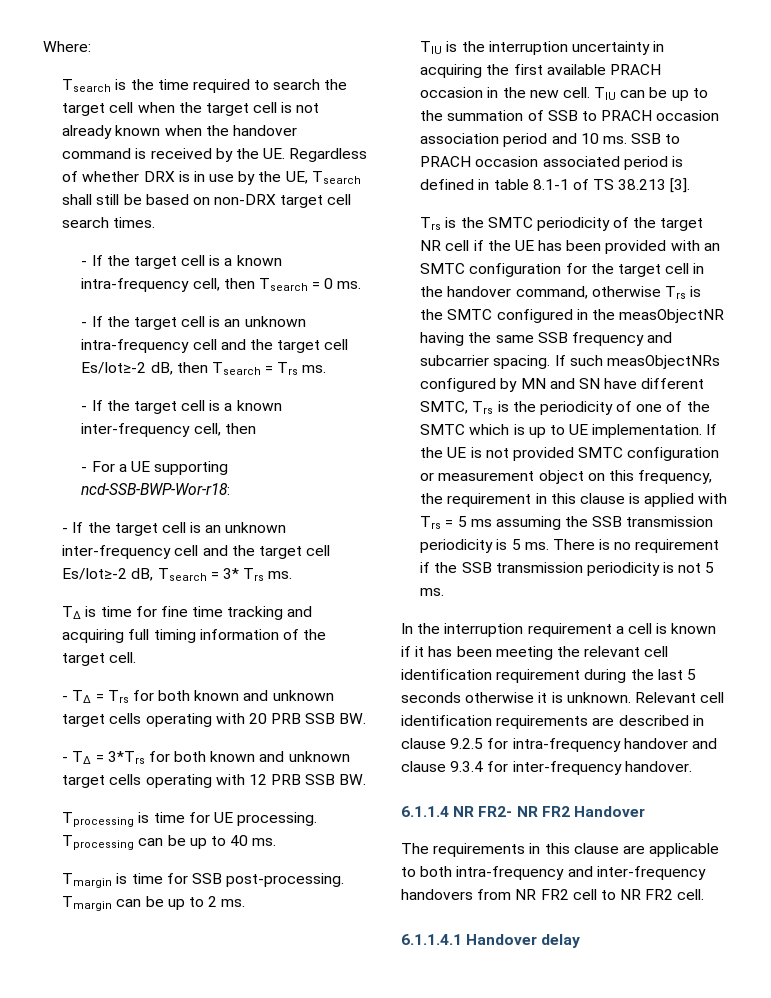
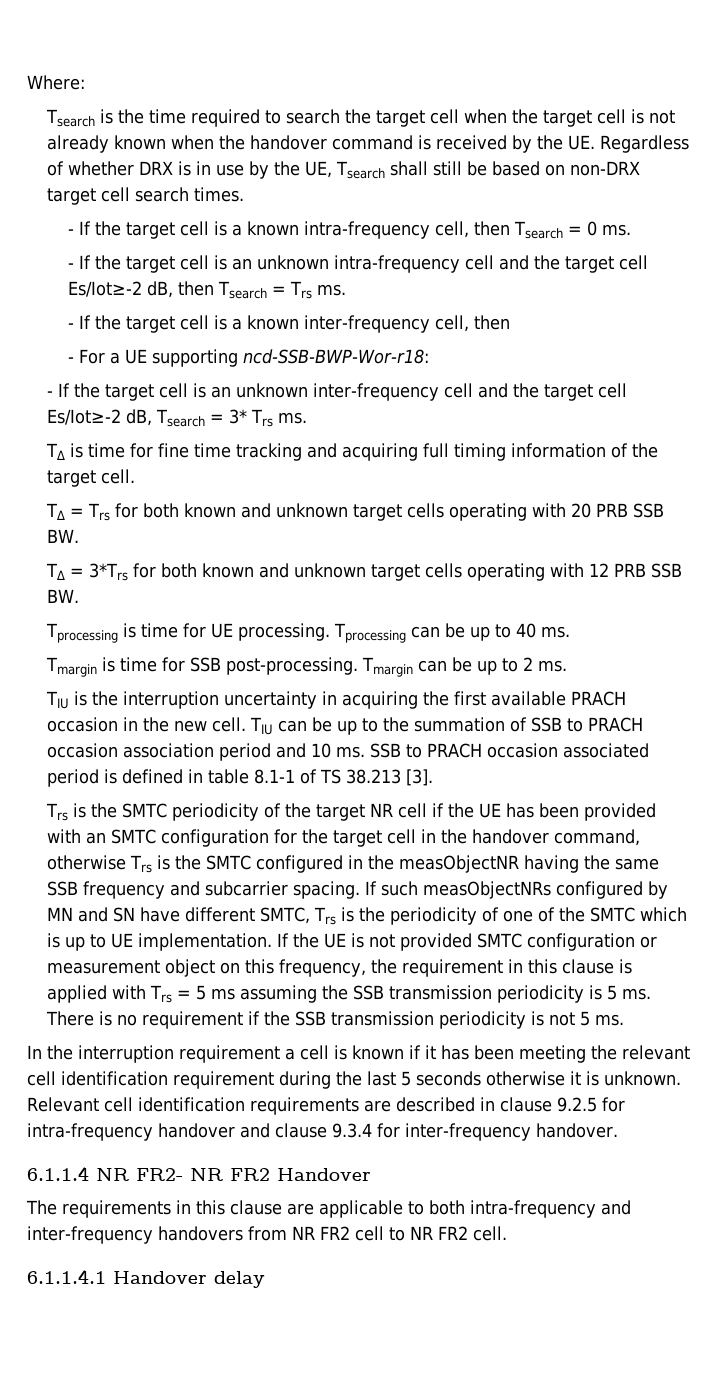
[62,696,69,701] - -> (136, 476) none
[62,757,69,762] - -> (80, 536) none

